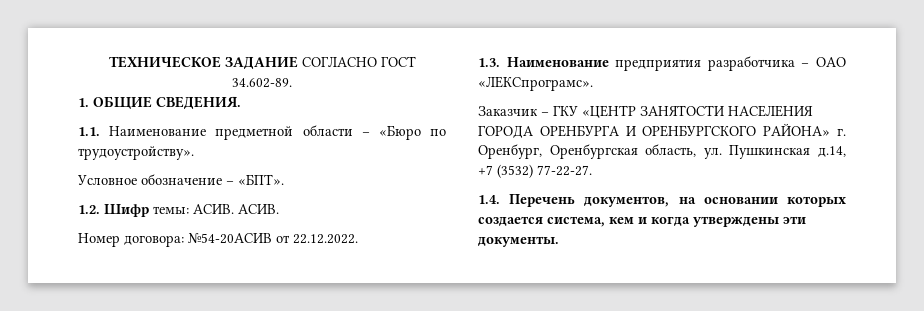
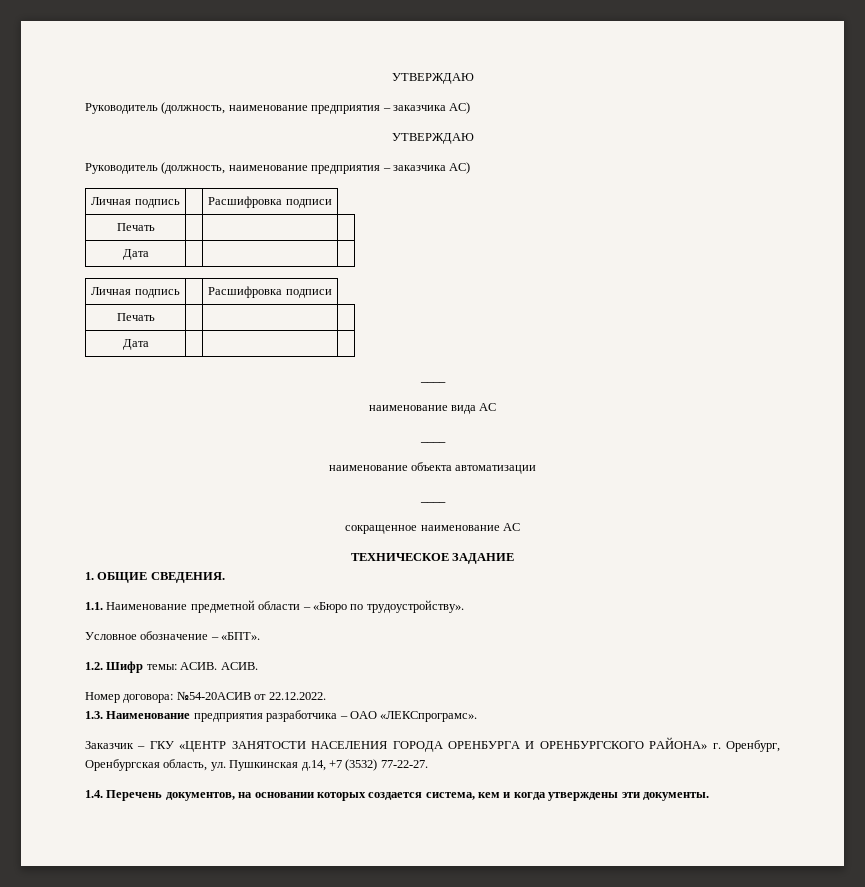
(108, 62) none -> [391,73,474,84] [85,102,471,114] [391,133,474,144] [85,162,471,174] [91,197,180,208] [208,196,332,208] [116,223,155,231] [122,249,149,260] [91,287,180,298] [208,286,332,298] [116,313,155,321] [122,339,149,350] [419,381,446,383] [368,403,497,414] [419,441,446,443] [328,462,537,474] [419,501,446,503] [345,523,520,534] УТВЕРЖДАЮ // Руководитель (должность, наименование предприятия – заказчика АС) // УТВЕРЖДАЮ // Руководитель (должность, наименование предприятия – заказчика АС) // Личная подпись | | Расшифровка подписи // Печать | | | // Дата | | | // Личная подпись | | Расшифровка подписи // Печать | | | // Дата | | | // ____ // наименование вида АС // ____ // наименование объекта автоматизации // ____ // сокращенное наименование АС //
[301,56,416,67] [232,78,292,88] СОГЛАСНО ГОСТ 34.602-89. -> (515, 558) none

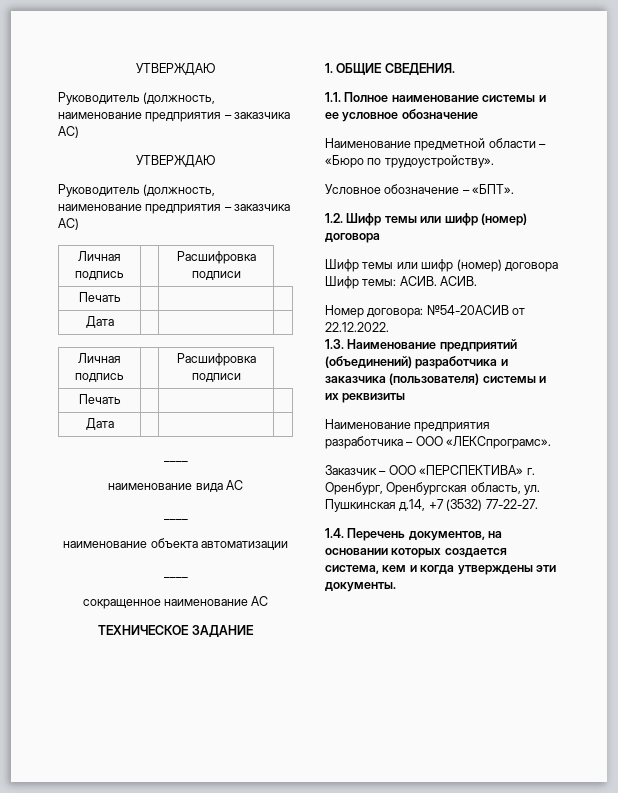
(103, 606) none -> [344,92,546,102] [325,109,478,122] Полное наименование системы и ее условное обозначение //
(144, 667) none -> [384,213,527,226] [325,233,380,243] [325,259,558,272] [325,276,359,289] темы или шифр (номер) договора // Шифр темы или шифр (номер) договора Шифр
(191, 715) none -> [439,339,517,352] [325,356,508,369] [325,373,547,385] [325,393,406,403] [325,419,411,429] предприятий (объединений) разработчика и заказчика (пользователя) системы и их реквизиты // Наименование
[349,711,377,719] ОАО -> [415,436,443,446] ООО
[149,737,708,752] ГКУ «ЦЕНТР ЗАНЯТОСТИ НАСЕЛЕНИЯ ГОРОДА ОРЕНБУРГА И ОРЕНБУРГСКОГО РАЙОНА» -> [388,465,524,475] ООО «ПЕРСПЕКТИВА»

